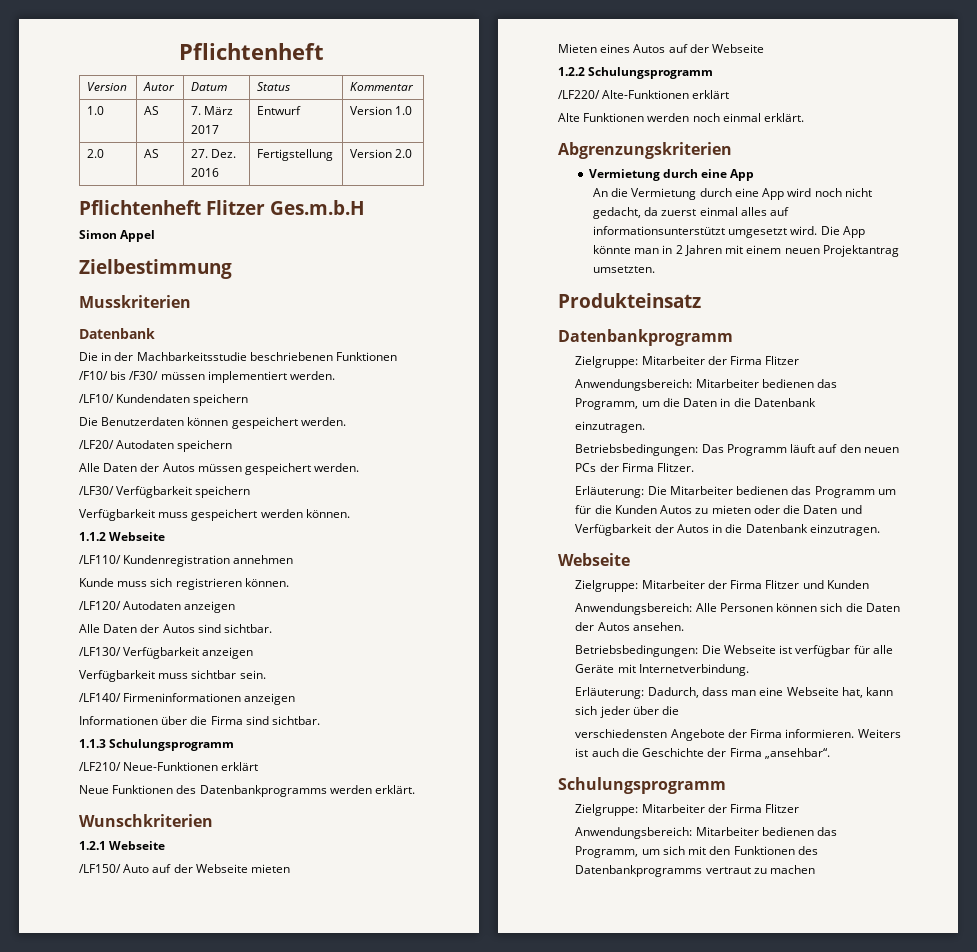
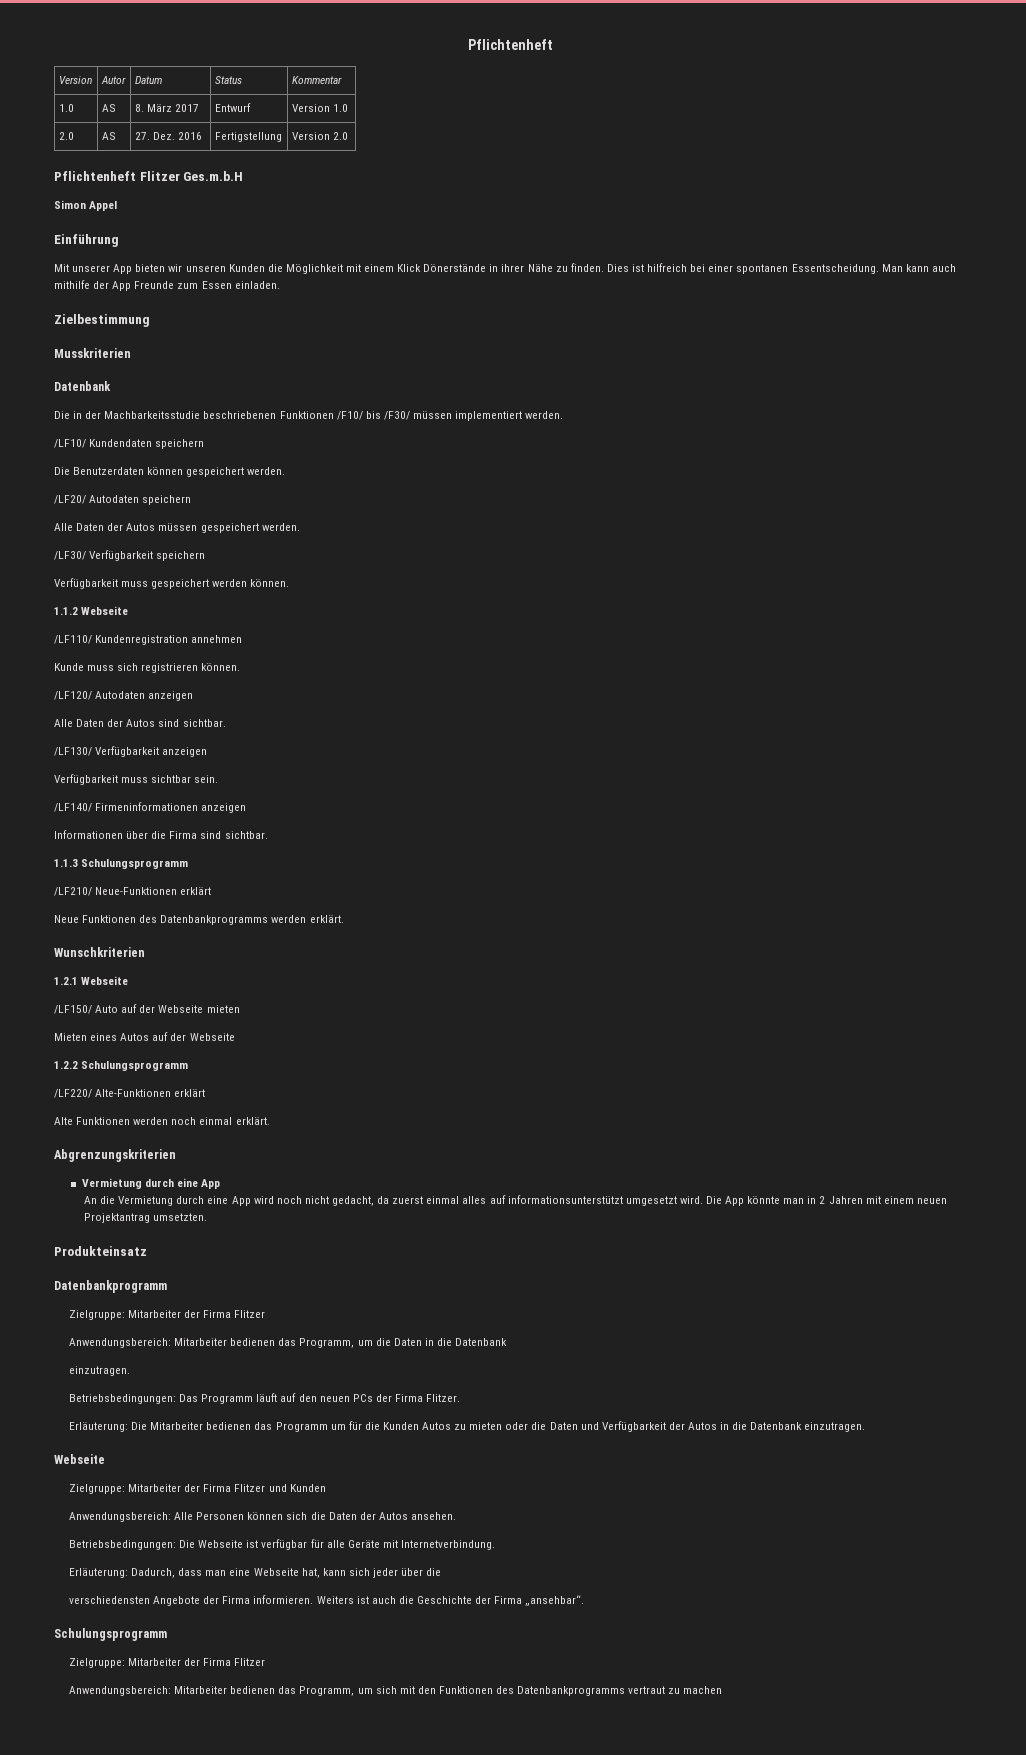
[191,106,202,115] 7. -> [134,104,144,112] 8.
(156, 236) none -> [54,234,119,247] [54,263,956,274] [54,280,280,291] // Einführung // Mit unserer App bieten wir unseren Kunden die Möglichkeit mit einem Klick Dönerstände in ihrer Nähe zu finden. Dies ist hilfreich bei einer spontanen Essentscheidung. Man kann auch mithilfe der App Freunde zum Essen einladen.

